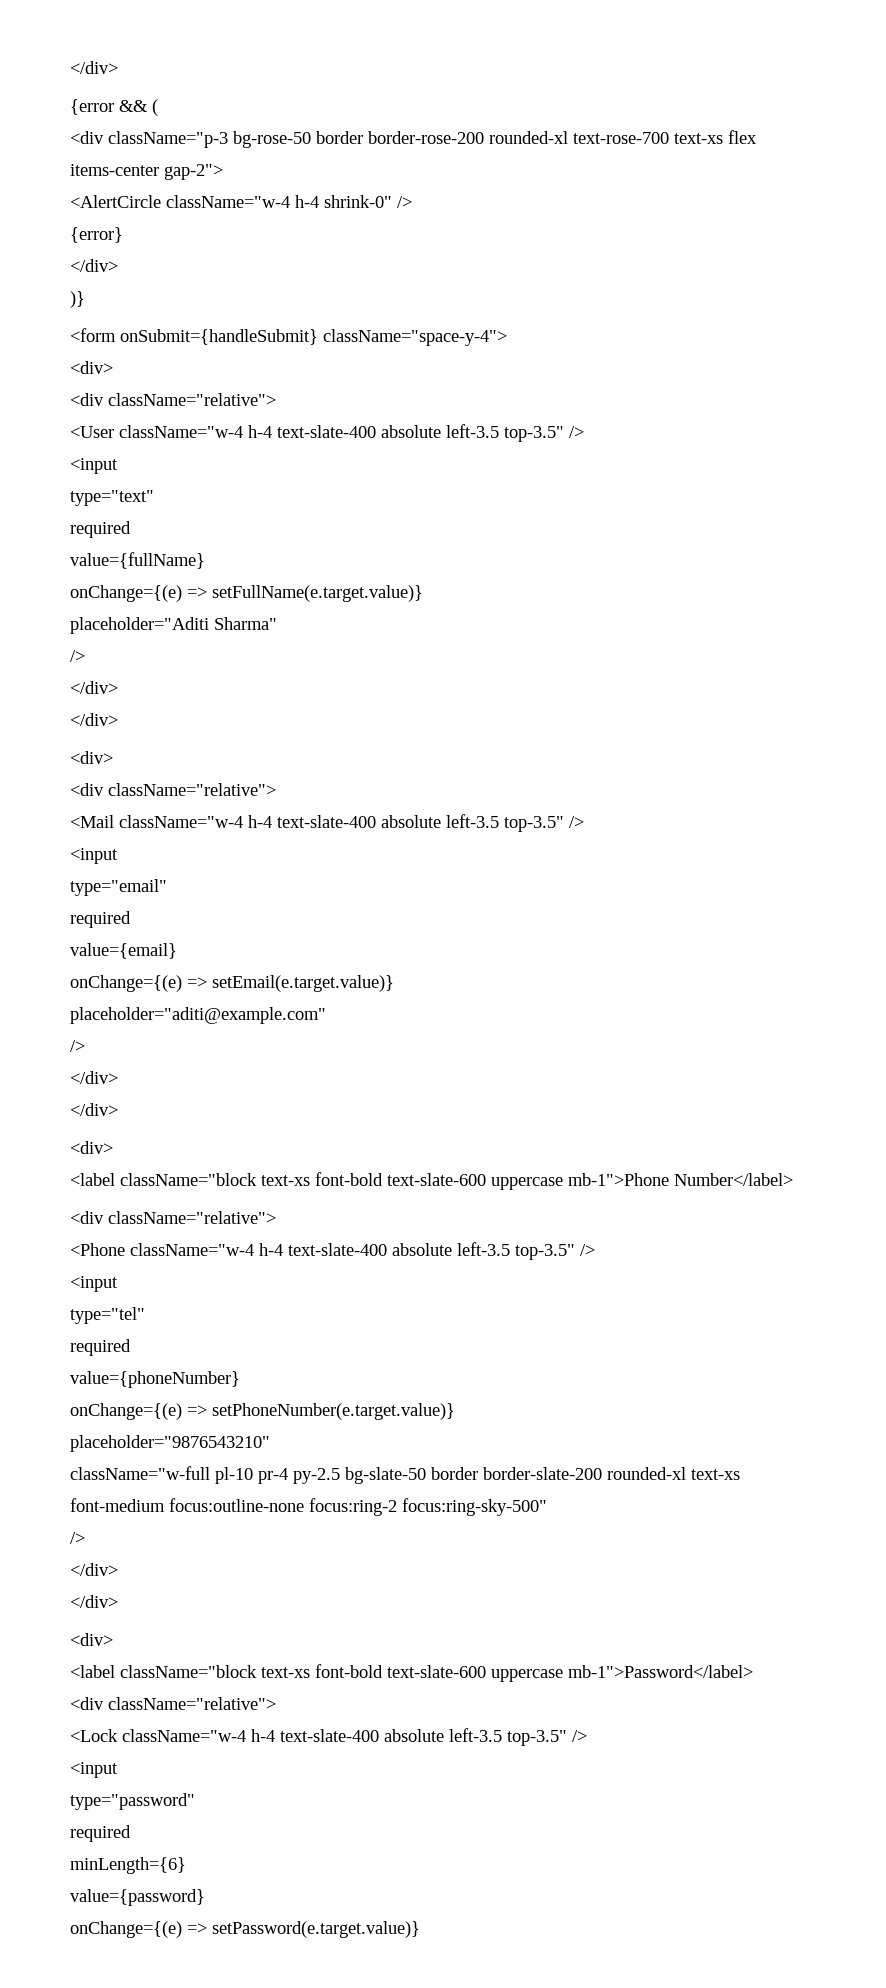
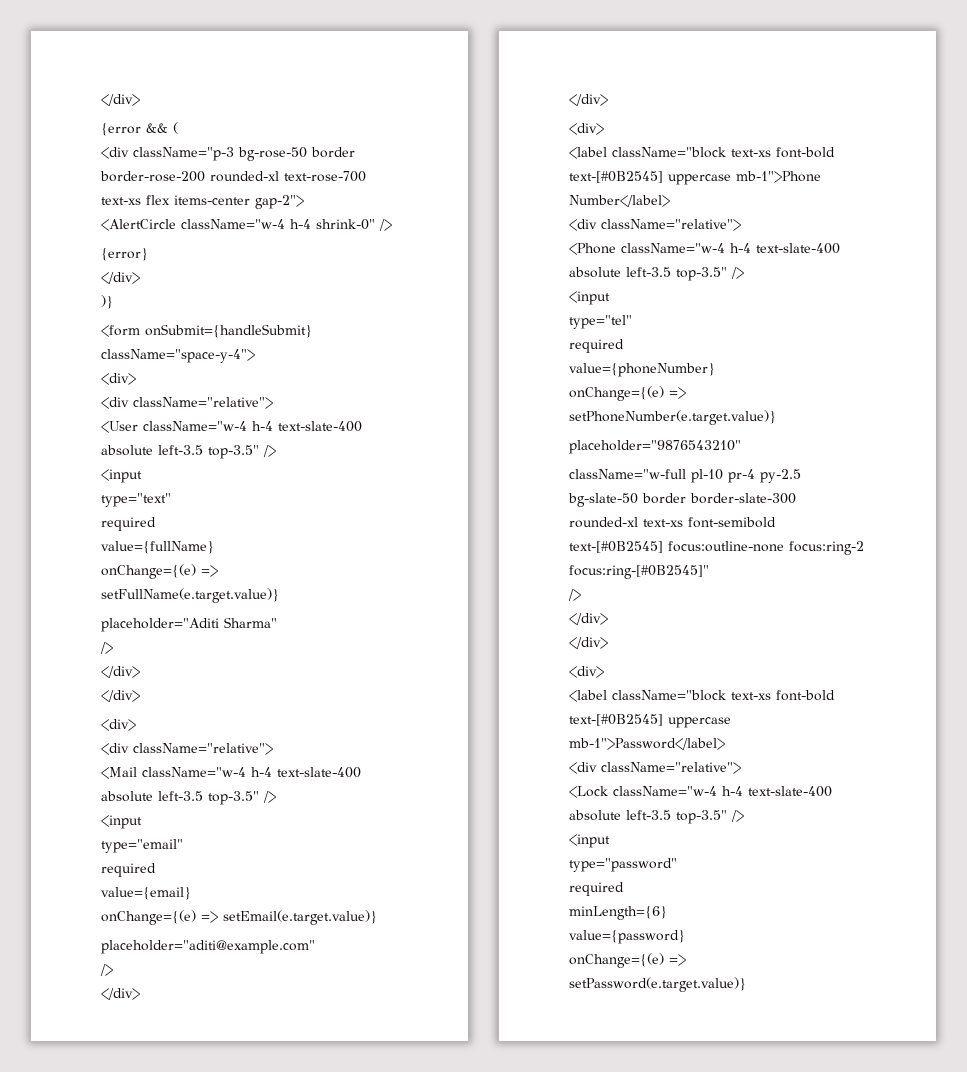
[387,1173,486,1186] text-slate-600 -> [569,171,663,183] text-[#0B2545]
[483,1467,602,1480] border-slate-200 -> [690,493,796,504] border-slate-300
[70,1498,165,1512] font-medium -> [688,517,776,528] [569,541,663,553] font-semibold text-[#0B2545]
[402,1498,547,1516] [70,1532,85,1544] [70,1563,118,1576] [70,1595,118,1608] [70,1633,113,1646] [70,1664,486,1678] focus:ring-sky-500" // /> // </div> // </div> // <div> // <label className="block text-xs font-bold text-slate-600 -> [569,565,709,579] [568,589,581,601] [569,613,608,625] [569,637,608,649] [569,666,604,678] [569,690,835,702] [569,714,663,726] focus:ring-[#0B2545]" // /> // </div> // </div> // <div> // <label className="block text-xs font-bold text-[#0B2545]

